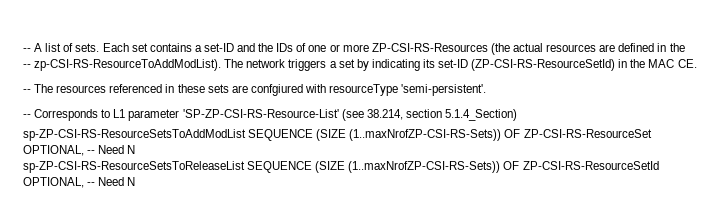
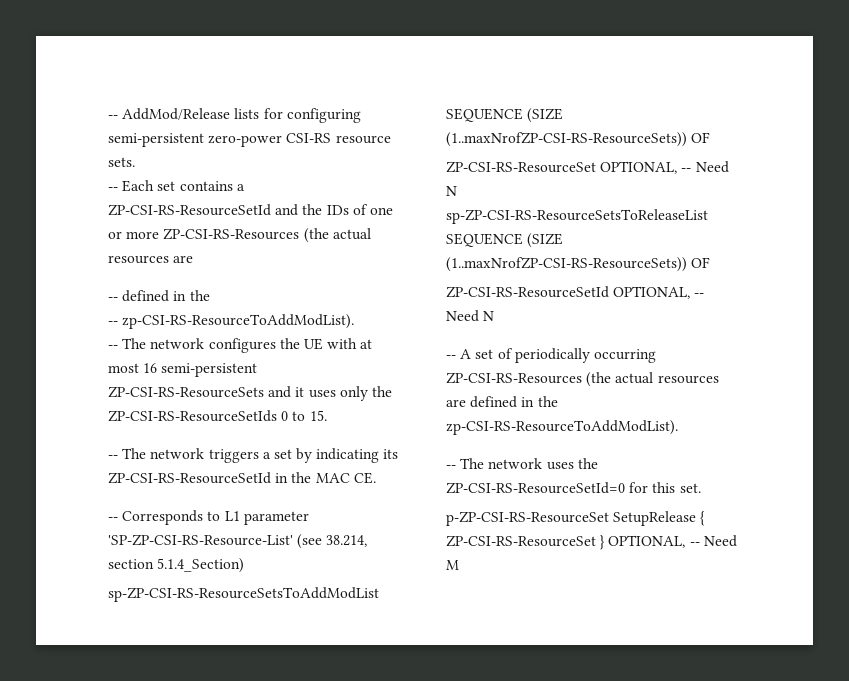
[23,43,74,52] -- A list of -> [108,108,361,123] [108,133,391,147] -- AddMod/Release lists for configuring semi-persistent zero-power CSI-RS resource
(100, 47) none -> [108,187,118,191] // --
[203,43,234,52] set-ID -> [108,204,271,216] ZP-CSI-RS-ResourceSetId
(616, 48) none -> [108,297,118,301] // --
(222, 65) none -> [108,338,373,353] [108,363,258,377] [108,386,392,401] [108,410,327,422] [108,455,118,459] // -- The network configures the UE with at most 16 semi-persistent ZP-CSI-RS-ResourceSets and it uses only the ZP-CSI-RS-ResourceSetIds 0 to 15. // --
[438,59,616,71] set-ID (ZP-CSI-RS-ResourceSetId) -> [108,472,271,484] ZP-CSI-RS-ResourceSetId
[23,84,487,96] // -- The resources referenced in these sets are confgiured with resourceType 'semi-persistent'. -> (376, 478) none
[349,129,521,141] (1..maxNrofZP-CSI-RS-Sets)) OF -> [446,132,711,147] (1..maxNrofZP-CSI-RS-ResourceSets)) OF //
[348,161,520,173] (1..maxNrofZP-CSI-RS-Sets)) OF -> [446,257,711,272] (1..maxNrofZP-CSI-RS-ResourceSets)) OF //
(136, 181) none -> [446,348,656,363] [446,372,719,387] [446,396,558,408] [446,420,678,435] [446,458,598,470] [446,482,701,494] [446,511,706,526] [446,535,737,550] [446,560,459,570] // -- A set of periodically occurring ZP-CSI-RS-Resources (the actual resources are defined in the zp-CSI-RS-ResourceToAddModList). // -- The network uses the ZP-CSI-RS-ResourceSetId=0 for this set. // p-ZP-CSI-RS-ResourceSet SetupRelease { ZP-CSI-RS-ResourceSet } OPTIONAL, -- Need M

